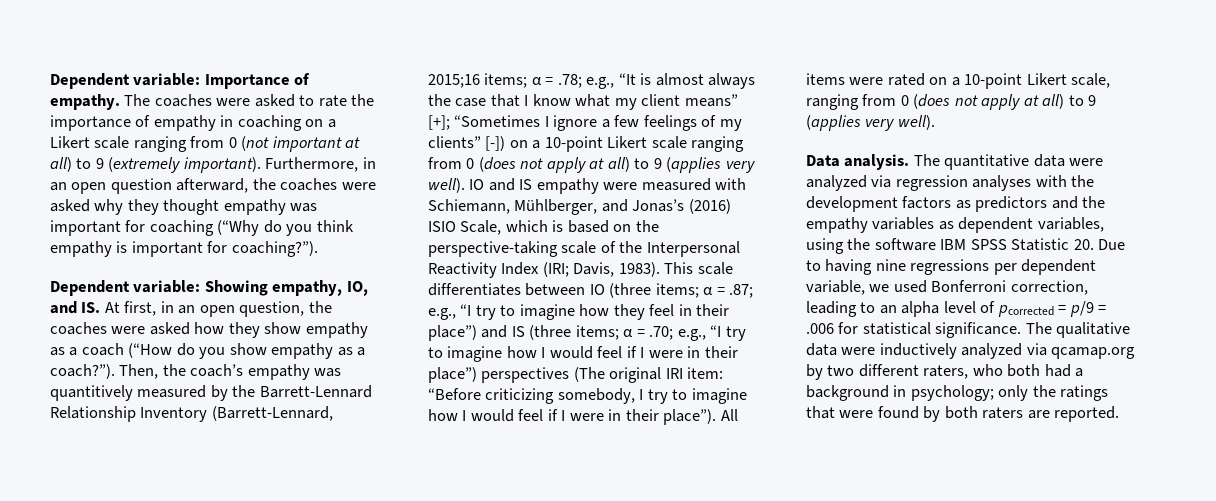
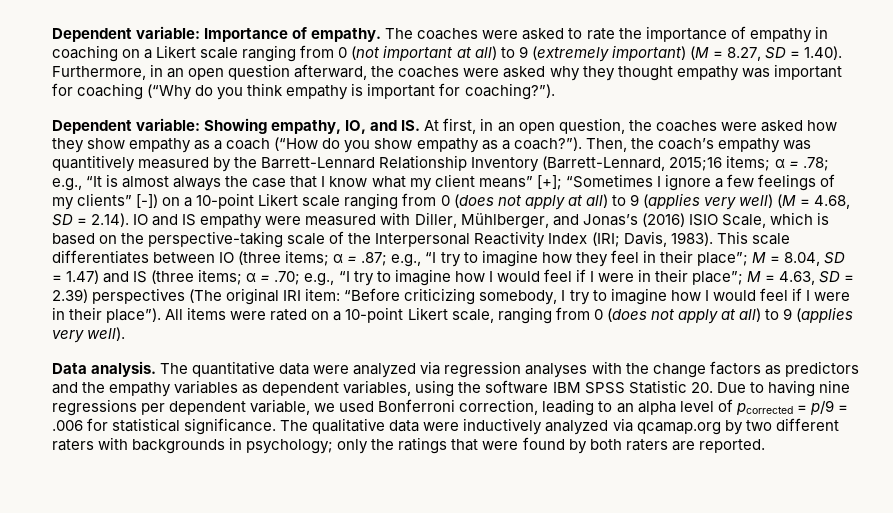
[183,157,261,173] important). -> [611,45,843,61] important) (M = 8.27, SD = 1.40).
[428,178,465,193] well). -> [738,194,851,209] [52,213,130,227] well) (M = 4.68, SD = 2.14).
[428,199,510,214] Schiemann, -> [414,212,457,228] Diller,
[428,325,477,341] place”) -> [696,252,846,266] [52,270,100,284] place”; M = 8.04, SD = 1.47)
[428,367,477,383] place”) -> [692,271,855,285] [52,289,88,303] place”; M = 4.63, SD = 2.39)
[806,196,898,212] development -> [652,363,706,378] change
[923,364,1084,379] [806,385,889,401] raters, who both had a background -> [52,437,226,454] raters with backgrounds

